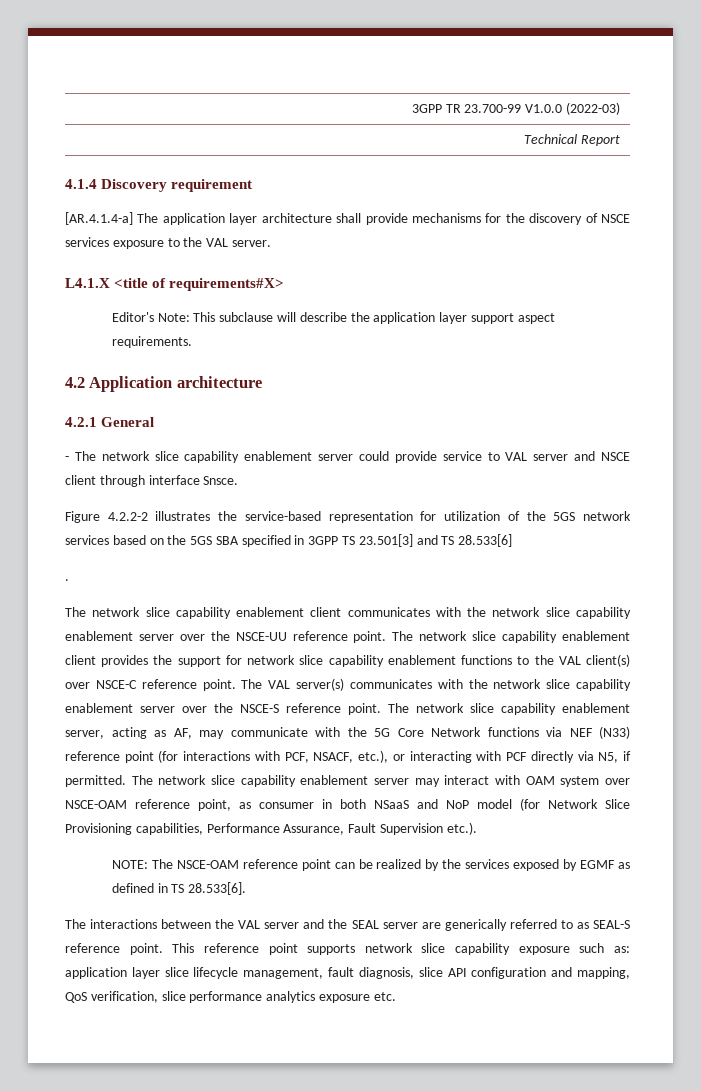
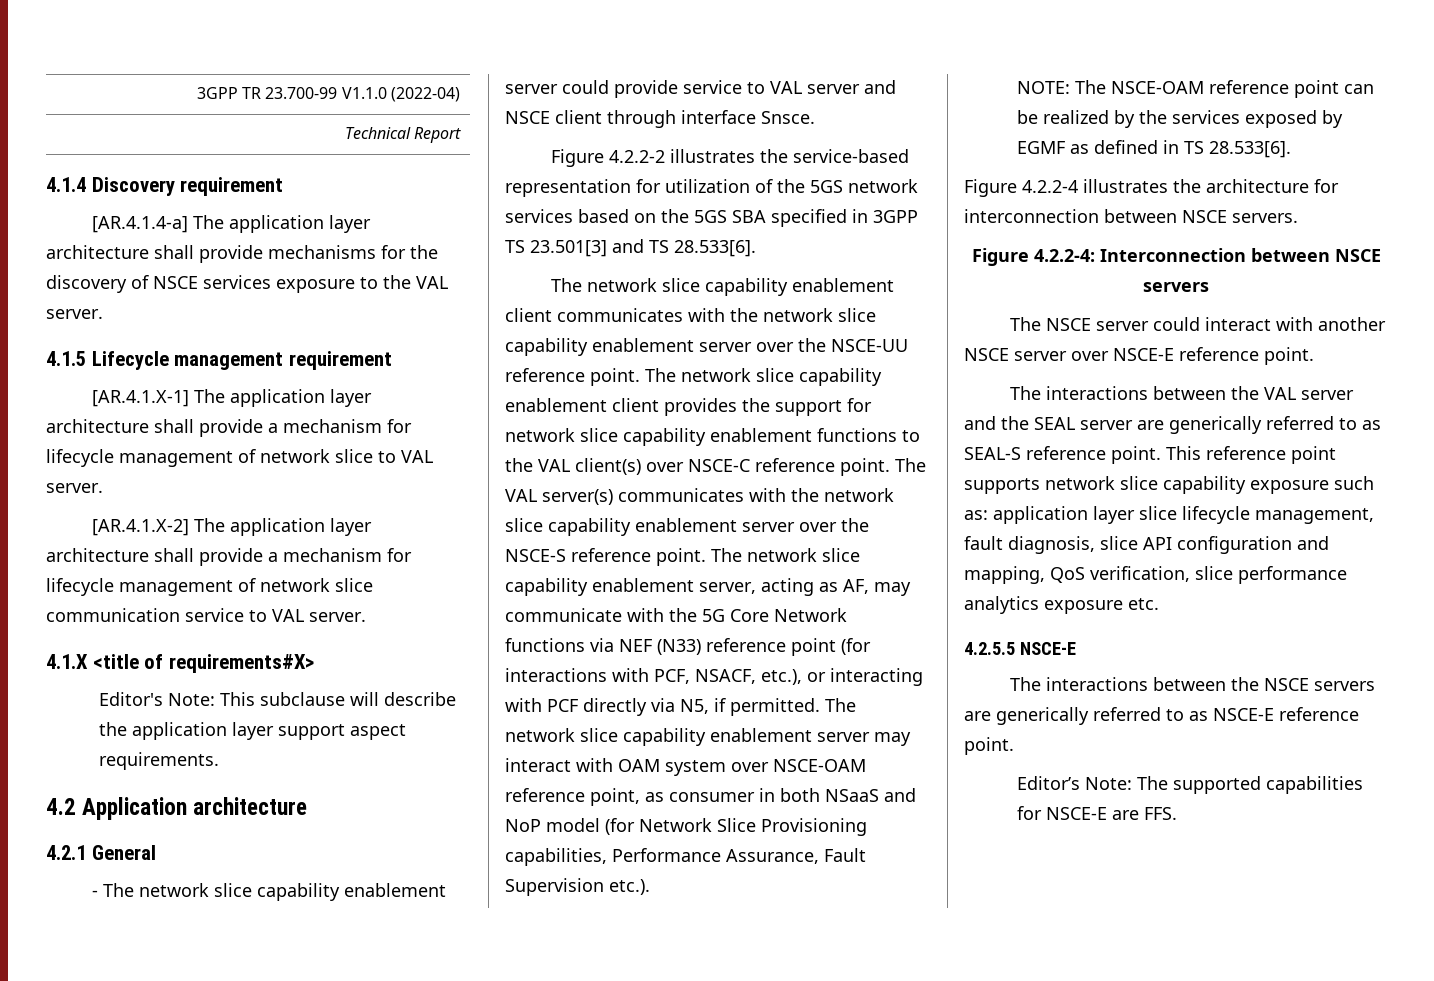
[525,102,621,115] V1.0.0 (2022-03) -> [341,87,461,102] V1.1.0 (2022-04)
[65,278,110,288] L4.1.X -> [46,351,392,370] [91,389,372,407] [46,419,412,437] [46,449,433,467] [46,483,103,493] [91,518,372,536] [46,548,412,566] [46,578,373,596] [46,608,366,622] [46,654,88,669] 4.1.5 Lifecycle management requirement // [AR.4.1.X-1] The application layer architecture shall provide a mechanism for lifecycle management of network slice to VAL server. // [AR.4.1.X-2] The application layer architecture shall provide a mechanism for lifecycle management of network slice communication service to VAL server. // 4.1.X
[458,534,513,547] [65,579,69,581] 28.533[6] // . -> [674,240,756,257] 28.533[6].
(247, 888) none -> [964,179,1339,197] [964,209,1298,223] [971,248,1381,266] [1143,282,1209,292] [1009,317,1386,331] [964,347,1314,365] // Figure 4.2.2-4 illustrates the architecture for interconnection between NSCE servers. // Figure 4.2.2-4: Interconnection between NSCE servers // The NSCE server could interact with another NSCE server over NSCE-E reference point.
(396, 996) none -> [964,642,1076,655] [1009,677,1375,691] [964,707,1359,725] [964,737,1014,755] [1017,776,1364,794] [1017,806,1178,820] // 4.2.5.5 NSCE-E // The interactions between the NSCE servers are generically referred to as NSCE-E reference point. // Editor’s Note: The supported capabilities for NSCE-E are FFS.

